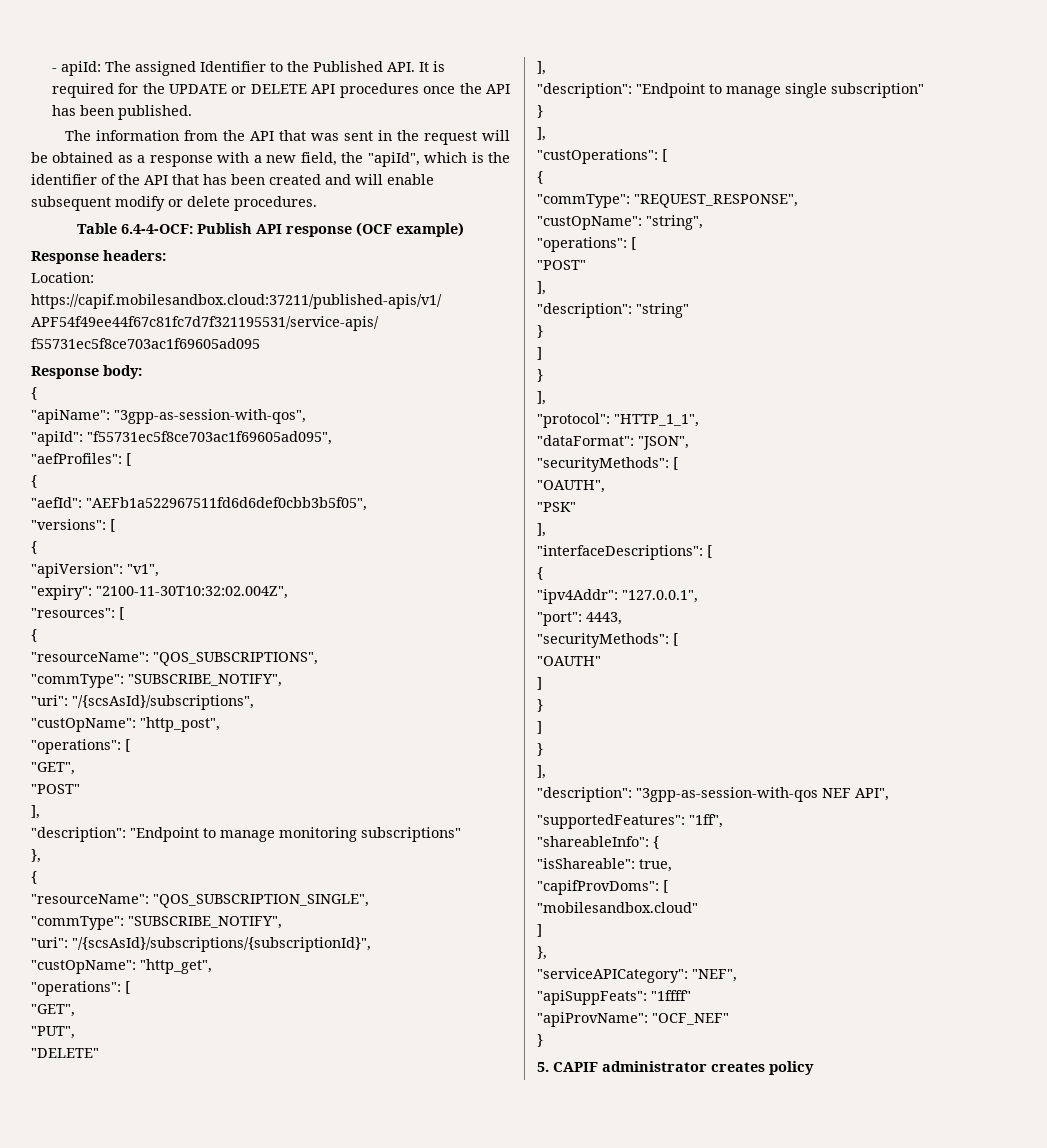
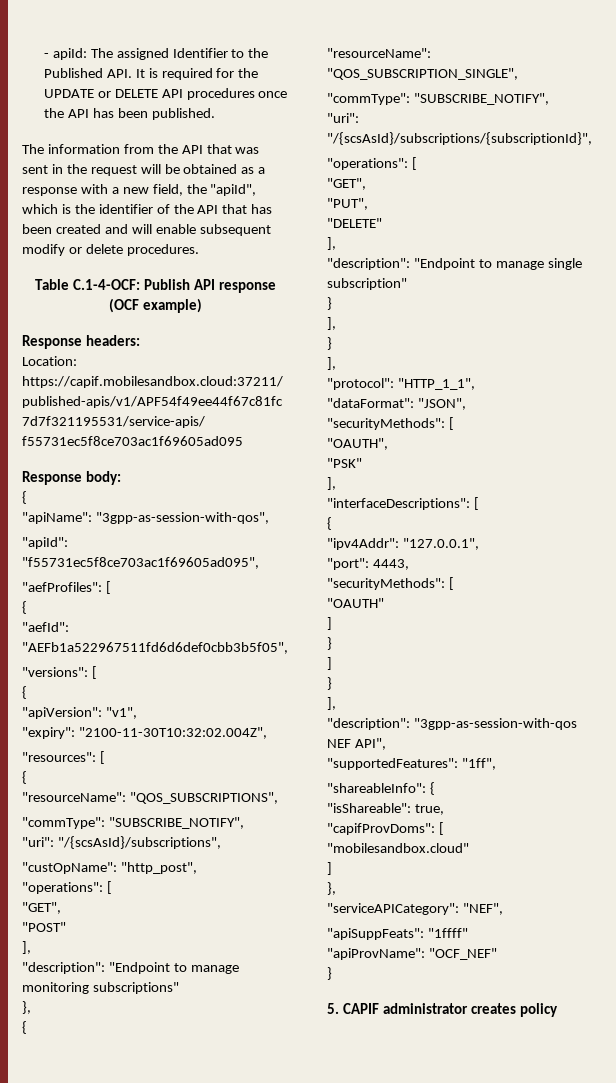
[121,224,193,234] 6.4-4-OCF: -> [73,279,141,290] C.1-4-OCF:
[31,959,212,974] // "custOpName": "http_get", -> (592, 138) none
[537,149,667,164] [537,171,543,184] [537,194,798,208] [537,215,703,230] [537,237,636,252] [537,260,586,270] [537,281,546,295] [537,303,689,318] [537,325,543,338] [537,347,542,360] // "custOperations": [ // { // "commType": "REQUEST_RESPONSE", // "custOpName": "string", // "operations": [ // "POST" // ], // "description": "string" // } // ] -> (336, 323) none

